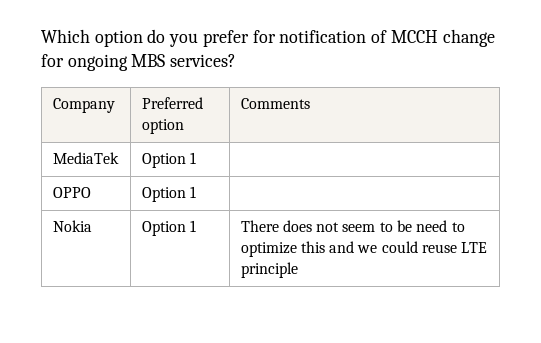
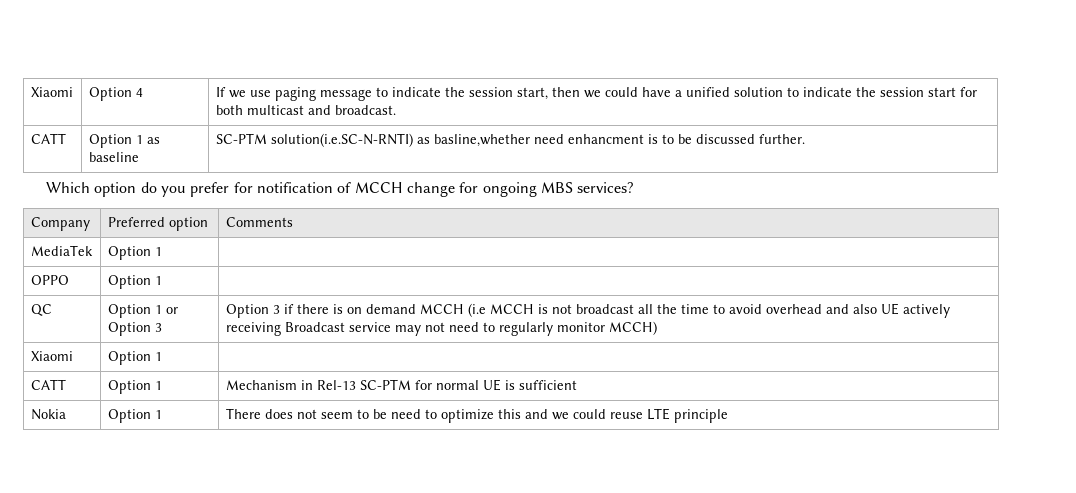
(41, 36) none -> [30,87,73,97] [88,87,143,101] [215,87,977,101] [215,105,396,115] [30,133,66,144] [88,134,160,148] [88,152,139,162] [215,133,805,147] Xiaomi | Option 4 | If we use paging message to indicate the session start, then we could have a unified solution to indicate the session start for both multicast and broadcast. // CATT | Option 1 as baseline | SC-PTM solution(i.e.SC-N-RNTI) as basline,whether need enhancment is to be discussed further. //
(196, 192) none -> [30,304,52,316] [107,304,178,318] [107,322,162,336] [225,303,950,318] [225,321,657,336] [30,351,73,361] [107,351,162,365] [30,379,66,390] [107,380,162,394] [225,379,577,391] // QC | Option 1 or Option 3 | Option 3 if there is on demand MCCH (i.e MCCH is not broadcast all the time to avoid overhead and also UE actively receiving Broadcast service may not need to regularly monitor MCCH) // Xiaomi | Option 1 | // CATT | Option 1 | Mechanism in Rel-13 SC-PTM for normal UE is sufficient

